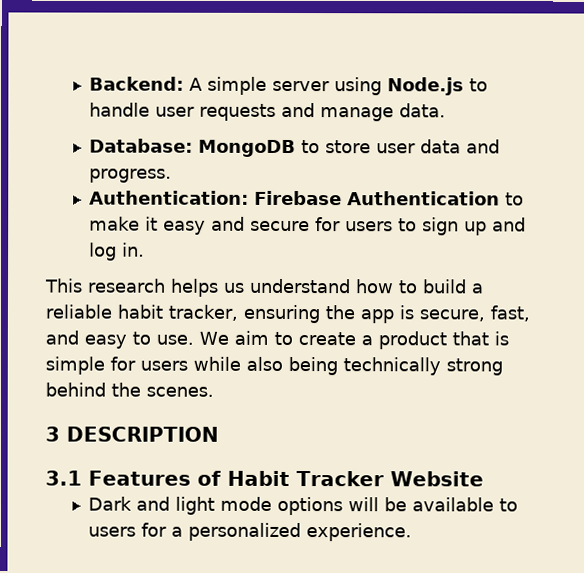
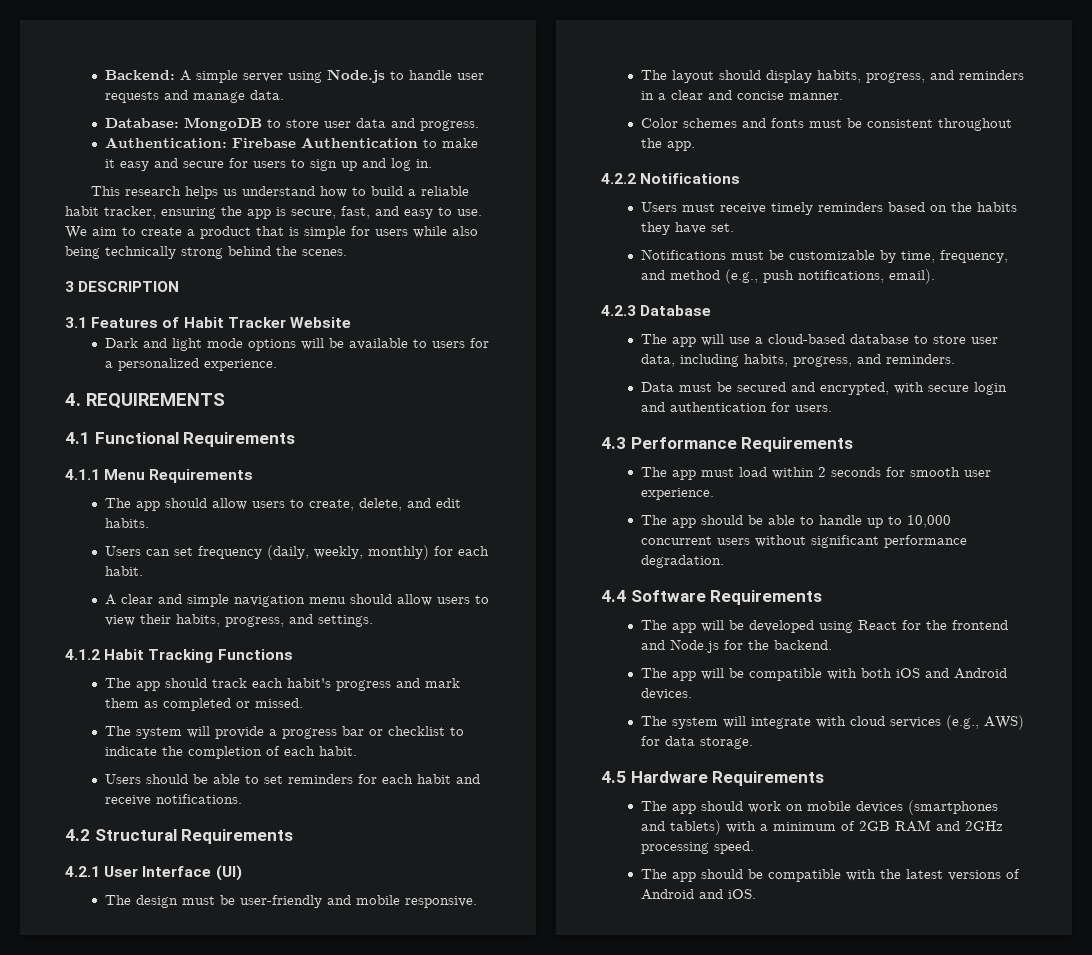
(412, 532) none -> [65,393,225,409] [65,432,296,447] [65,469,254,483] [105,498,462,511] [105,518,150,528] [105,545,490,560] [105,566,144,576] [105,594,490,607] [105,614,374,627] [65,649,293,663] [105,678,461,691] [105,698,304,711] [105,726,465,739] [105,746,358,759] [105,774,481,784] [105,794,243,806] [65,829,294,844] [65,865,242,881] [105,895,478,908] [641,70,1025,83] [641,90,844,100] [641,118,1013,131] [641,138,696,151] [601,173,741,184] [641,202,1018,215] [641,222,735,235] [641,249,1009,263] [641,269,936,284] [601,305,712,316] [641,334,999,347] [641,354,956,367] [641,382,1008,395] [641,402,833,412] [601,437,854,452] [641,467,992,480] [641,488,715,500] [641,515,952,528] [641,535,968,548] [641,555,725,568] [601,590,823,605] [641,620,1009,633] [641,639,833,653] [641,668,1008,681] [641,688,693,700] [641,715,1025,730] [641,736,754,749] [601,771,825,786] [641,800,999,815] [641,820,1004,835] [641,841,755,854] [641,869,1021,882] [641,889,757,900] // 4. REQUIREMENTS // 4.1 Functional Requirements // 4.1.1 Menu Requirements // The app should allow users to create, delete, and edit habits. // Users can set frequency (daily, weekly, monthly) for each habit. // A clear and simple navigation menu should allow users to view their habits, progress, and settings. // 4.1.2 Habit Tracking Functions // The app should track each habit's progress and mark them as completed or missed. // The system will provide a progress bar or checklist to indicate the completion of each habit. // Users should be able to set reminders for each habit and receive notifications. // 4.2 Structural Requirements // 4.2.1 User Interface (UI) // The design must be user-friendly and mobile responsive. // The layout should display habits, progress, and reminders in a clear and concise manner. // Color schemes and fonts must be consistent throughout the app. // 4.2.2 Notifications // Users must receive timely reminders based on the habits they have set. // Notifications must be customizable by time, frequency, and method (e.g., push notifications, email). // 4.2.3 Database // The app will use a cloud-based database to store user data, including habits, progress, and reminders. // Data must be secured and encrypted, with secure login and authentication for users. // 4.3 Performance Requirements // The app must load within 2 seconds for smooth user experience. // The app should be able to handle up to 10,000 concurrent users without significant performance degradation. // 4.4 Software Requirements // The app will be developed using React for the frontend and Node.js for the backend. // The app will be compatible with both iOS and Android devices. // The system will integrate with cloud services (e.g., AWS) for data storage. // 4.5 Hardware Requirements // The app should work on mobile devices (smartphones and tablets) with a minimum of 2GB RAM and 2GHz processing speed. // The app should be compatible with the latest versions of Android and iOS.

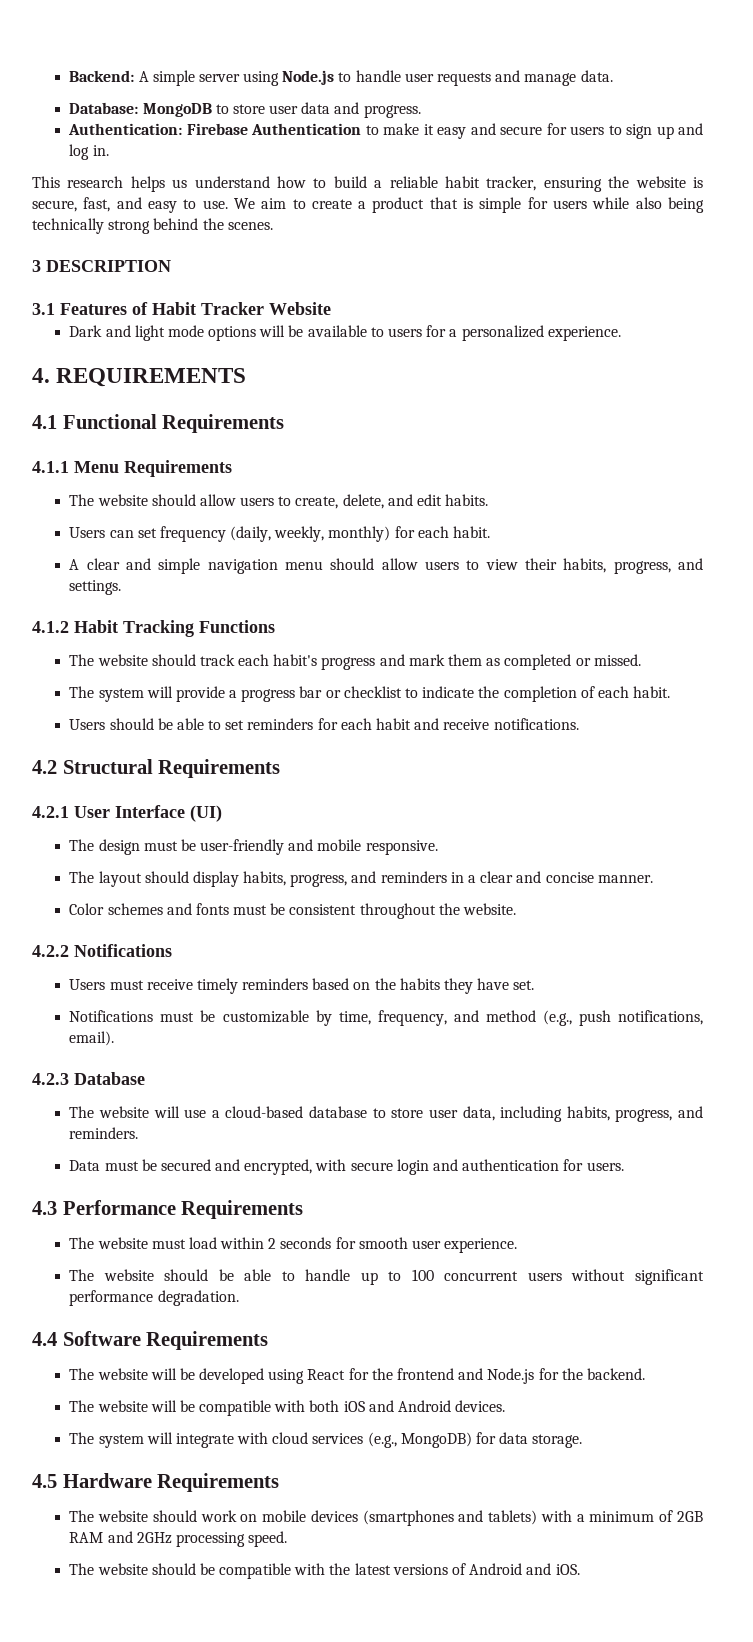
[247,209,271,219] app -> [635,176,686,188] website
[136,501,161,511] app -> [97,494,148,506] website
[136,681,161,691] app -> [97,654,148,666] website
[667,141,696,151] app. -> [462,903,516,915] website.
[672,337,697,347] app -> [98,1106,149,1118] website
[672,470,697,480] app -> [97,1237,148,1249] website
[672,518,697,528] app -> [103,1269,154,1281] website
[907,515,952,528] 10,000 -> [411,1269,434,1281] 100
[672,623,697,633] app -> [97,1368,148,1380] website
[672,671,697,681] app -> [97,1400,148,1412] website
[984,715,1025,730] AWS) -> [400,1432,472,1448] MongoDB)
[672,804,697,814] app -> [98,1510,149,1522] website
[672,872,697,882] app -> [97,1563,148,1575] website

